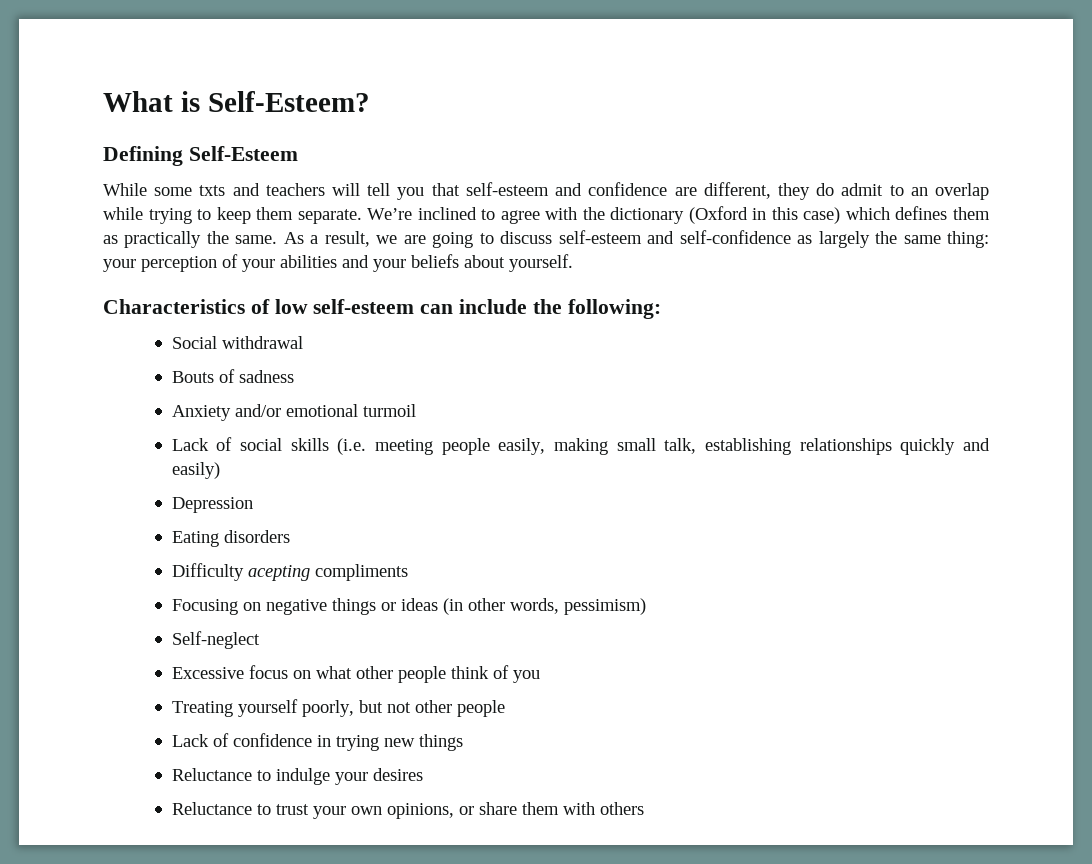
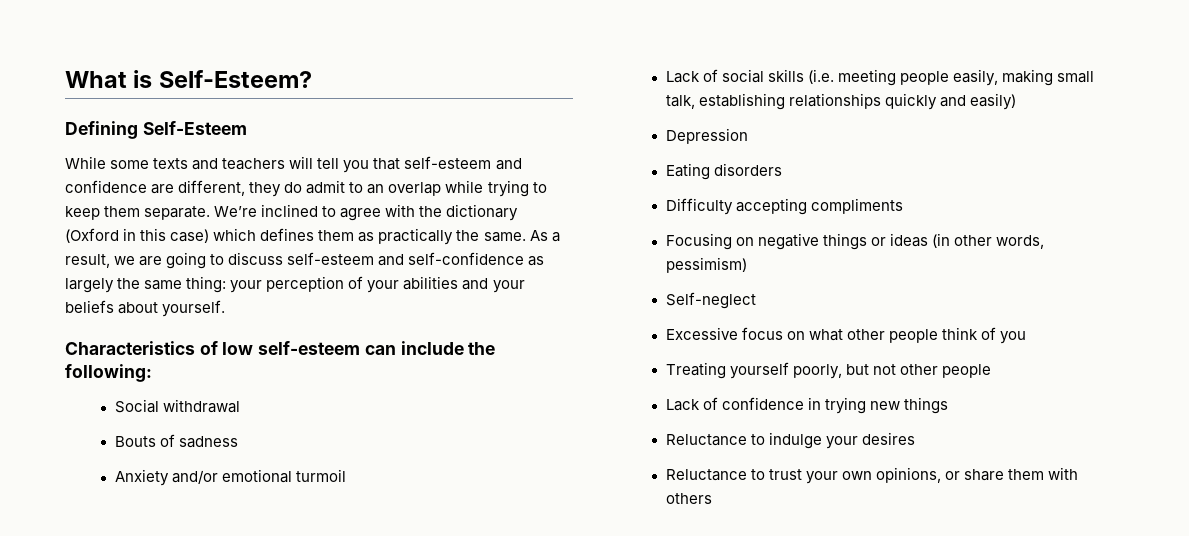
[199,185,226,196] txts -> [153,158,189,169] texts
[247,565,310,581] acepting -> [735,198,807,215] accepting

